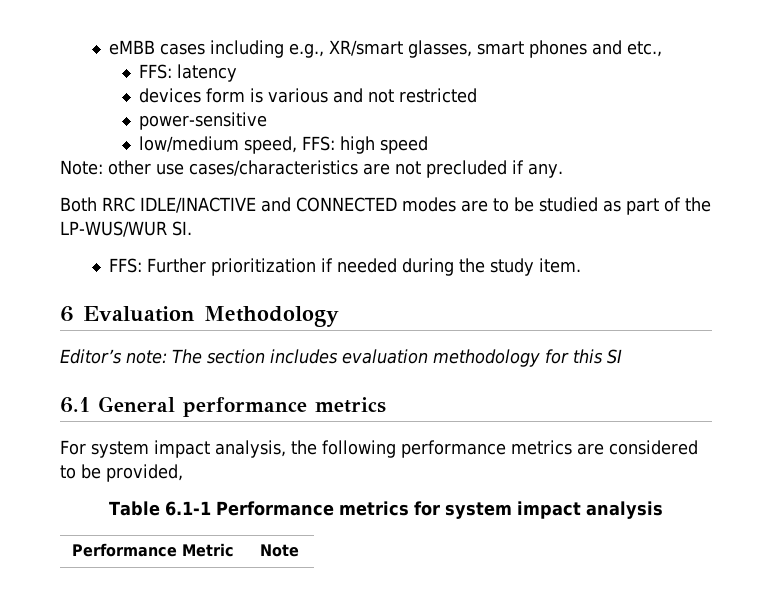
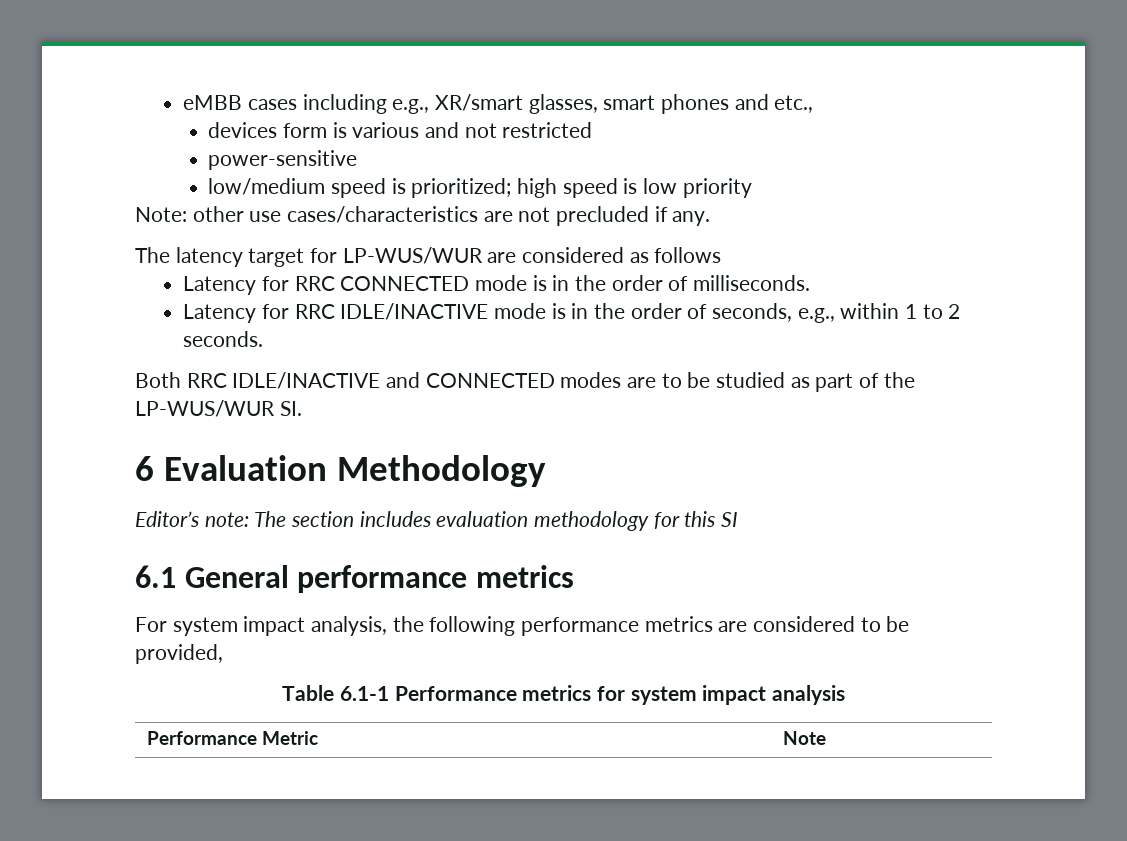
[138,64,237,82] // FFS: latency -> (814, 104) none
[243,136,335,154] speed, FFS: -> [331,178,512,198] speed is prioritized;
(428, 145) none -> [623,178,752,198] is low priority
(563, 170) none -> [135,247,722,267] [183,275,810,295] [183,303,961,323] [183,331,264,347] // The latency target for LP-WUS/WUR are considered as follows // Latency for RRC CONNECTED mode is in the order of milliseconds. // Latency for RRC IDLE/INACTIVE mode is in the order of seconds, e.g., within 1 to 2 seconds.
[109,258,582,276] // FFS: Further prioritization if needed during the study item. -> (302, 408) none

